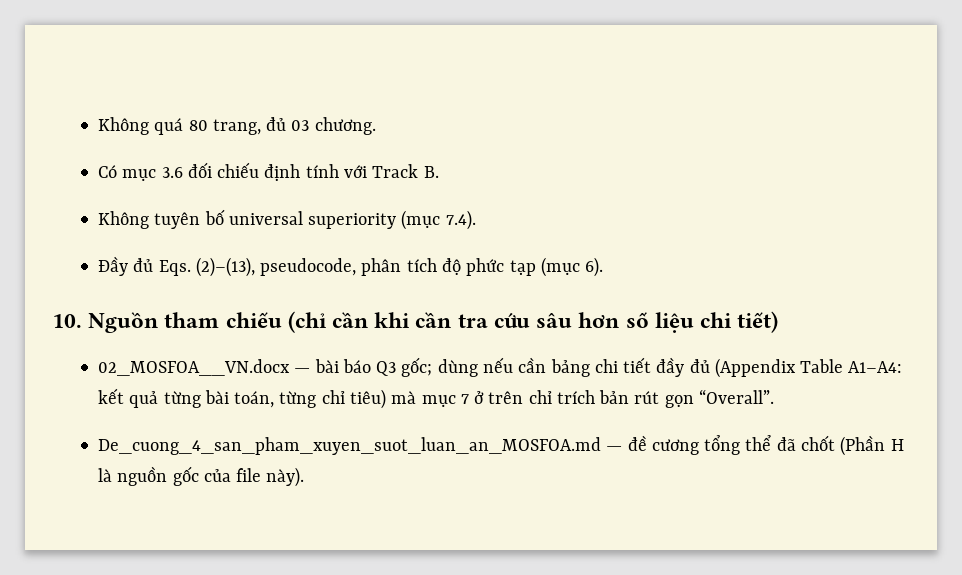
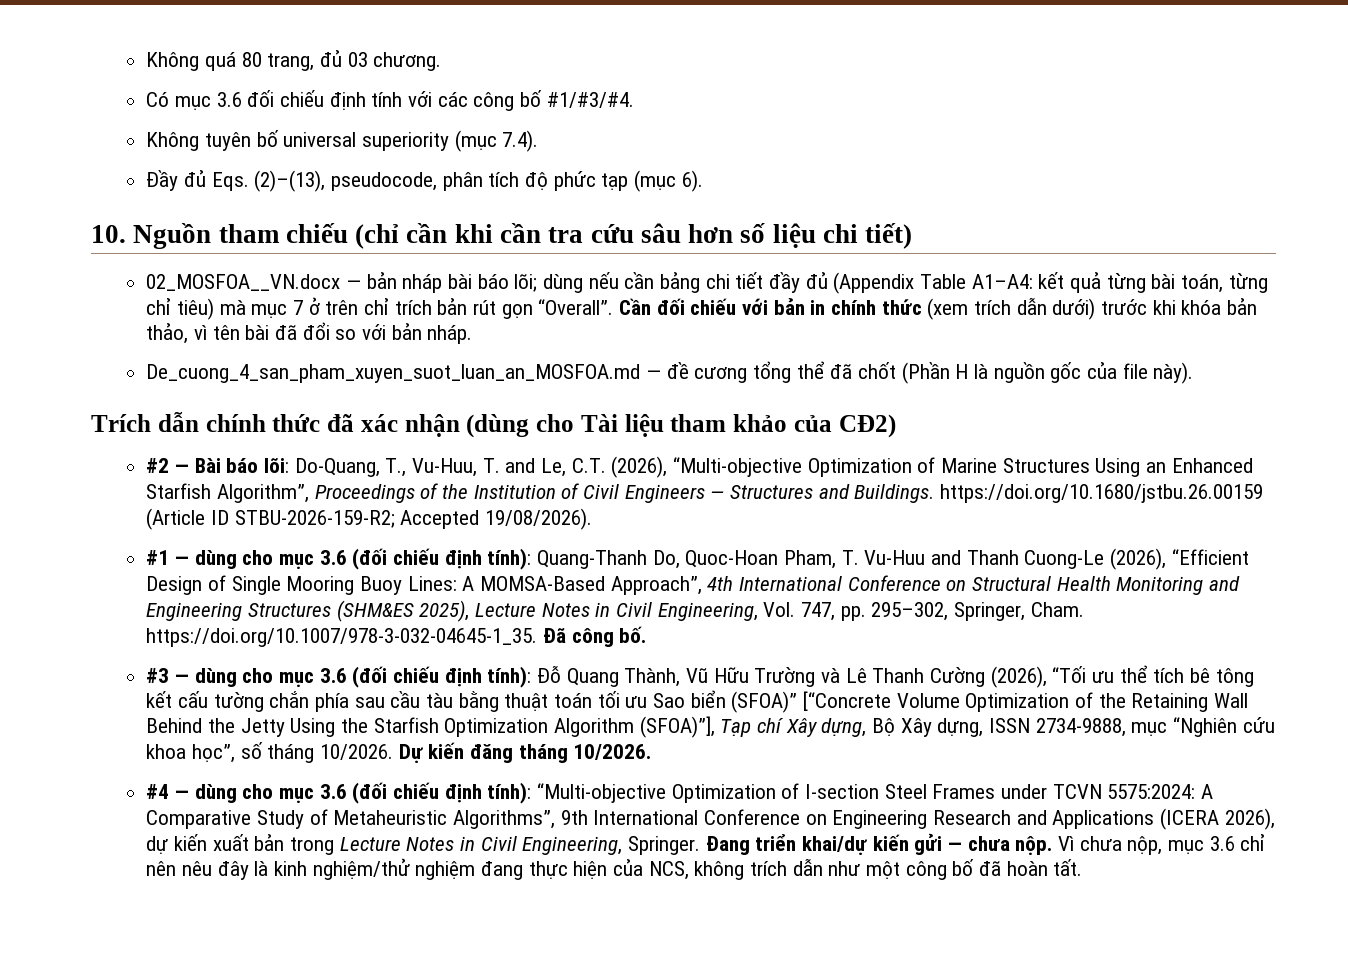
[372,164,439,178] Track B. -> [437,90,634,111] các công bố #1/#3/#4.
[314,357,433,377] bài báo Q3 gốc; -> [366,272,538,293] bản nháp bài báo lõi;
(774, 396) none -> [619,297,1258,320] [146,322,473,344] Cần đối chiếu với bản in chính thức (xem trích dẫn dưới) trước khi khóa bản thảo, vì tên bài đã đổi so với bản nháp.
(305, 477) none -> [91,412,896,438] [146,456,1253,478] [146,483,1264,503] [146,508,593,530] [146,548,1249,570] [146,575,1241,595] [146,600,1084,622] [146,626,647,647] [146,665,1254,688] [146,690,1249,713] [146,716,1275,738] [146,742,652,763] [146,782,1214,804] [146,808,1275,830] [146,833,1266,855] [146,858,1083,880] // Trích dẫn chính thức đã xác nhận (dùng cho Tài liệu tham khảo của CĐ2) // #2 — Bài báo lõi: Do-Quang, T., Vu-Huu, T. and Le, C.T. (2026), “Multi-objective Optimization of Marine Structures Using an Enhanced Starfish Algorithm”, Proceedings of the Institution of Civil Engineers — Structures and Buildings. https://doi.org/10.1680/jstbu.26.00159 (Article ID STBU-2026-159-R2; Accepted 19/08/2026). // #1 — dùng cho mục 3.6 (đối chiếu định tính): Quang-Thanh Do, Quoc-Hoan Pham, T. Vu-Huu and Thanh Cuong-Le (2026), “Efficient Design of Single Mooring Buoy Lines: A MOMSA-Based Approach”, 4th International Conference on Structural Health Monitoring and Engineering Structures (SHM&ES 2025), Lecture Notes in Civil Engineering, Vol. 747, pp. 295–302, Springer, Cham. https://doi.org/10.1007/978-3-032-04645-1_35. Đã công bố. // #3 — dùng cho mục 3.6 (đối chiếu định tính): Đỗ Quang Thành, Vũ Hữu Trường và Lê Thanh Cường (2026), “Tối ưu thể tích bê tông kết cấu tường chắn phía sau cầu tàu bằng thuật toán tối ưu Sao biển (SFOA)” [“Concrete Volume Optimization of the Retaining Wall Behind the Jetty Using the Starfish Optimization Algorithm (SFOA)”], Tạp chí Xây dựng, Bộ Xây dựng, ISSN 2734-9888, mục “Nghiên cứu khoa học”, số tháng 10/2026. Dự kiến đăng tháng 10/2026. // #4 — dùng cho mục 3.6 (đối chiếu định tính): “Multi-objective Optimization of I-section Steel Frames under TCVN 5575:2024: A Comparative Study of Metaheuristic Algorithms”, 9th International Conference on Engineering Research and Applications (ICERA 2026), dự kiến xuất bản trong Lecture Notes in Civil Engineering, Springer. Đang triển khai/dự kiến gửi — chưa nộp. Vì chưa nộp, mục 3.6 chỉ nên nêu đây là kinh nghiệm/thử nghiệm đang thực hiện của NCS, không trích dẫn như một công bố đã hoàn tất.

